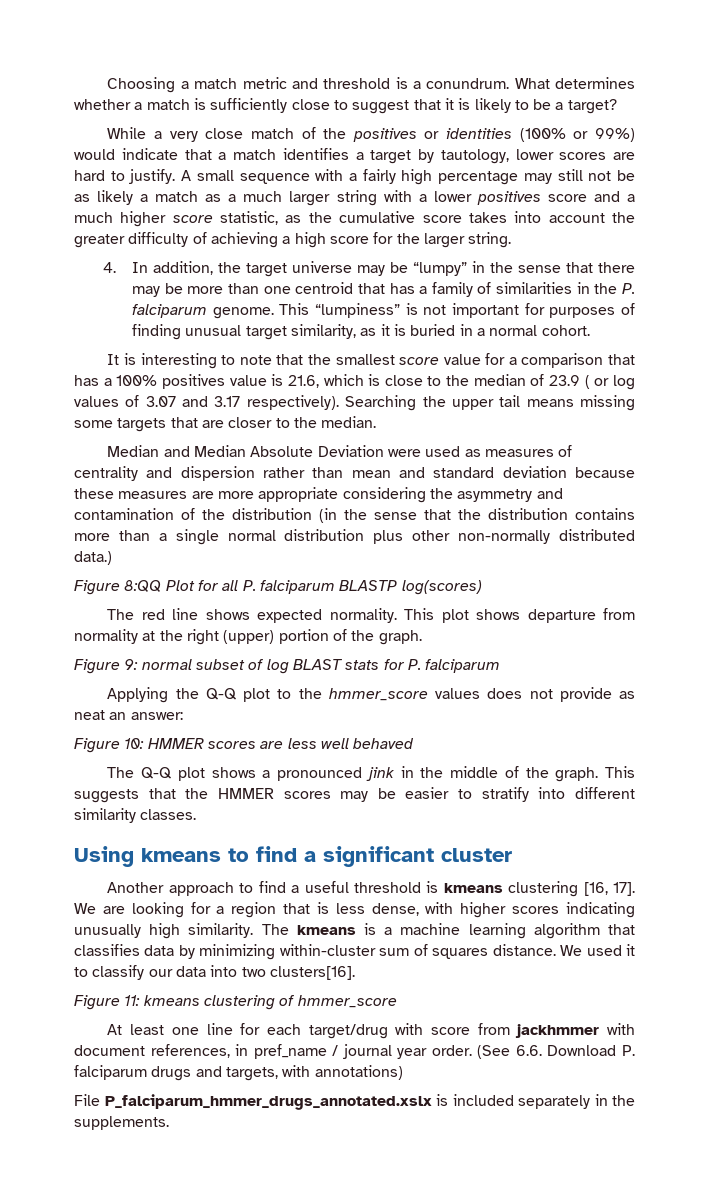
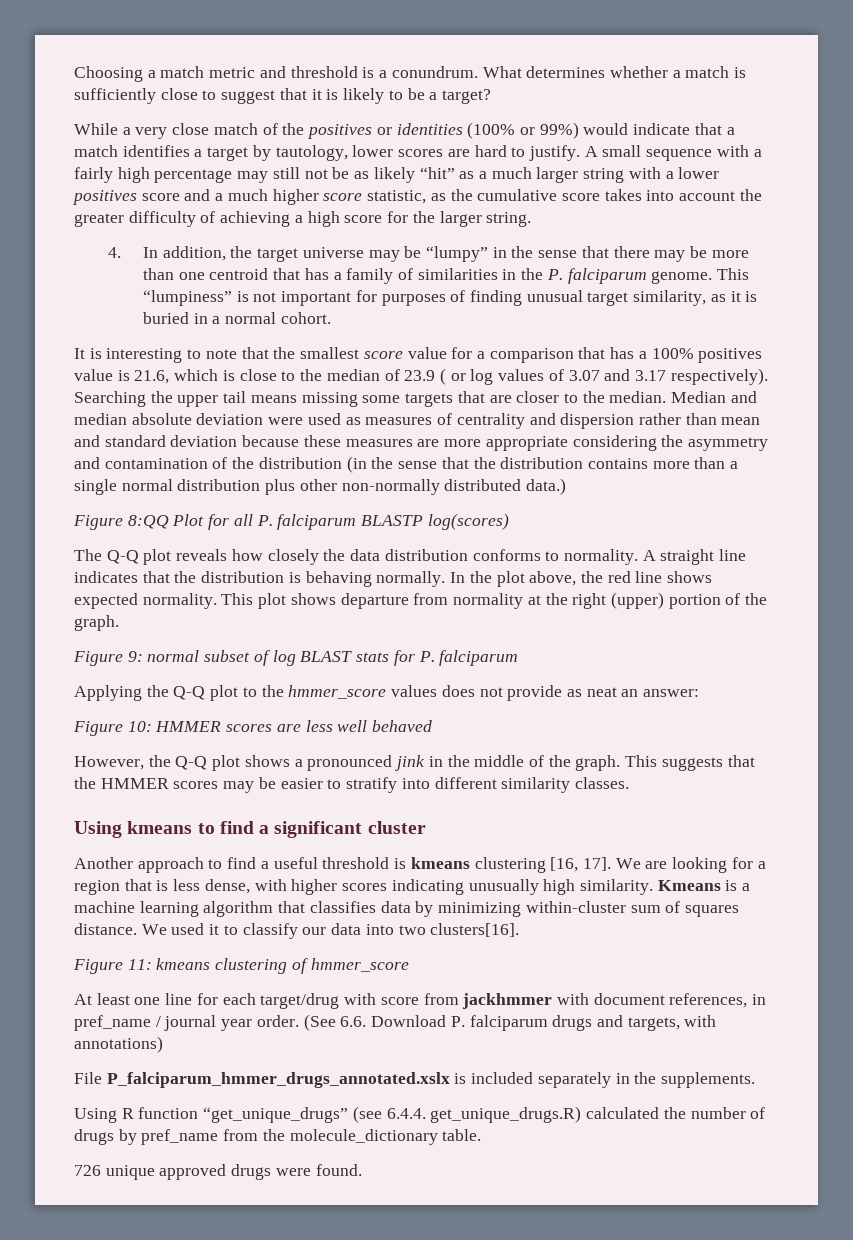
[140,191,199,202] a match -> [419,167,455,179] “hit”
(377, 422) // -> (667, 397) none
[194,445,384,457] Median Absolute Deviation -> [74,413,264,425] median absolute deviation
(135, 614) none -> [106,549,747,565] [74,571,603,587] Q-Q plot reveals how closely the data distribution conforms to normality. A straight line indicates that the distribution is behaving normally. In the plot above, the
[107,767,135,778] The -> [74,755,171,770] However, the
[261,924,356,935] The kmeans -> [657,880,721,891] Kmeans
(169, 1123) none -> [74,1106,766,1123] [74,1129,482,1145] [74,1164,362,1180] // Using R function “get_unique_drugs” (see 6.4.4. get_unique_drugs.R) calculated the number of drugs by pref_name from the molecule_dictionary table. // 726 unique approved drugs were found.

